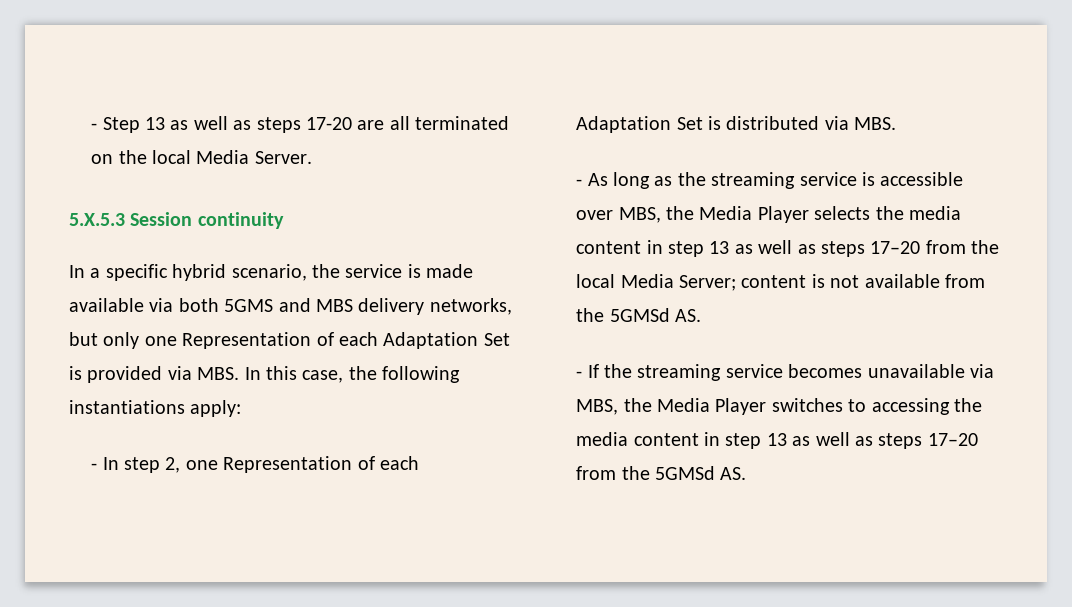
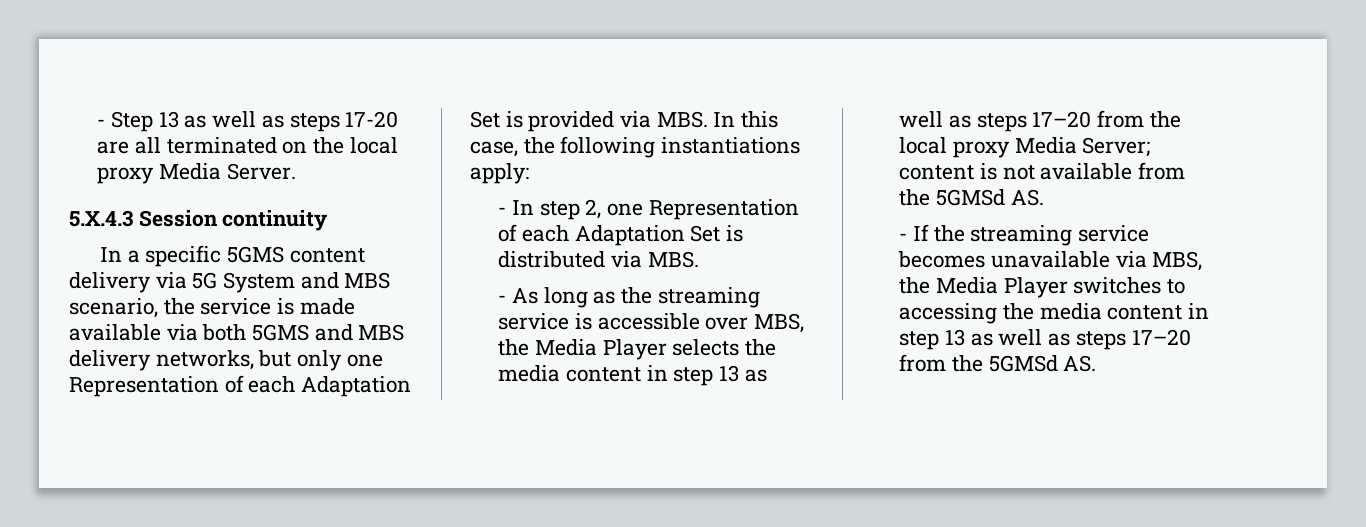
(191, 157) none -> [97,167,155,184] proxy
[69,213,125,226] 5.X.5.3 -> [69,210,133,227] 5.X.4.3
[172,264,227,281] hybrid -> [226,246,365,263] [69,272,391,293] 5GMS content delivery via 5G System and MBS
(616, 281) none -> [953,141,1011,158] proxy

